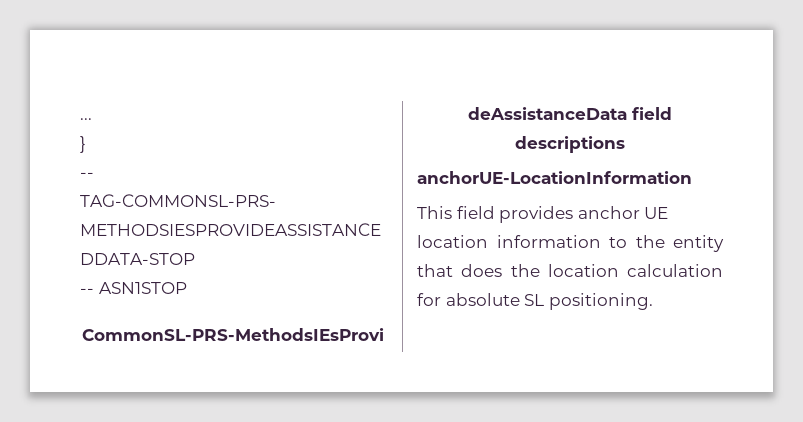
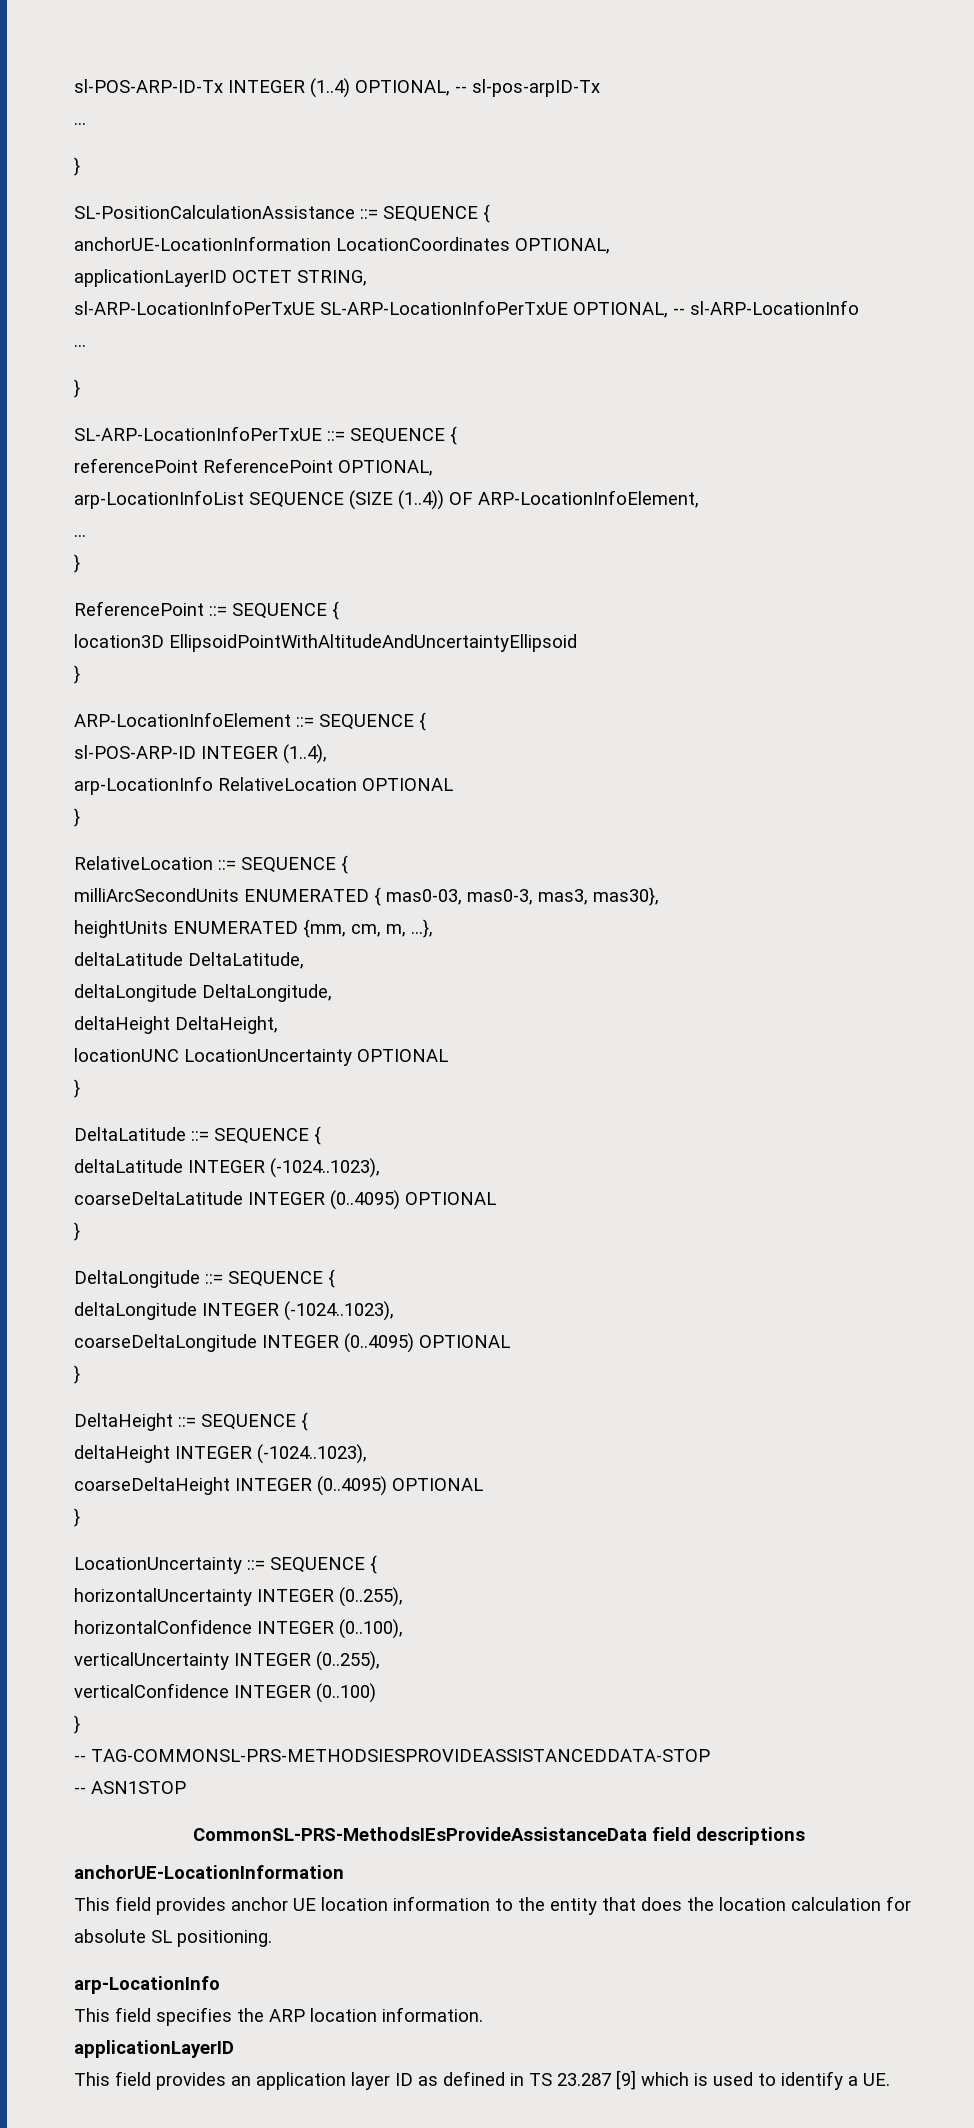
[80,118,92,120] ... -> [74,78,600,98] [74,122,86,125] [74,157,80,176] [74,204,490,223] [74,236,610,254] [74,269,367,287] [74,300,859,318] [74,344,86,347] [74,379,80,398] [74,426,457,445] [74,458,433,476] [74,490,699,510] [74,534,86,537] [74,554,80,573] [74,601,339,620] [74,634,577,652] [74,665,80,684] [74,712,426,731] [74,744,327,764] [74,776,453,795] [74,808,80,827] [74,855,348,874] [74,887,659,906] [74,919,433,938] [74,952,304,969] [74,984,332,1002] [74,1016,278,1034] [74,1048,448,1066] [74,1079,80,1098] [74,1126,321,1145] [74,1158,380,1178] [74,1190,496,1210] [74,1222,80,1241] [74,1269,335,1288] [74,1301,394,1321] [74,1333,510,1353] [74,1365,80,1384] [74,1412,308,1431] [74,1444,367,1464] [74,1476,483,1496] [74,1508,80,1527] [74,1555,377,1574] [74,1587,403,1607] [74,1619,403,1639] [74,1651,380,1671] [74,1683,376,1703] sl-POS-ARP-ID-Tx INTEGER (1..4) OPTIONAL, -- sl-pos-arpID-Tx // ... // } // SL-PositionCalculationAssistance ::= SEQUENCE { // anchorUE-LocationInformation LocationCoordinates OPTIONAL, // applicationLayerID OCTET STRING, // sl-ARP-LocationInfoPerTxUE SL-ARP-LocationInfoPerTxUE OPTIONAL, -- sl-ARP-LocationInfo // ... // } // SL-ARP-LocationInfoPerTxUE ::= SEQUENCE { // referencePoint ReferencePoint OPTIONAL, // arp-LocationInfoList SEQUENCE (SIZE (1..4)) OF ARP-LocationInfoElement, // ... // } // ReferencePoint ::= SEQUENCE { // location3D EllipsoidPointWithAltitudeAndUncertaintyEllipsoid // } // ARP-LocationInfoElement ::= SEQUENCE { // sl-POS-ARP-ID INTEGER (1..4), // arp-LocationInfo RelativeLocation OPTIONAL // } // RelativeLocation ::= SEQUENCE { // milliArcSecondUnits ENUMERATED { mas0-03, mas0-3, mas3, mas30}, // heightUnits ENUMERATED {mm, cm, m, ...}, // deltaLatitude DeltaLatitude, // deltaLongitude DeltaLongitude, // deltaHeight DeltaHeight, // locationUNC LocationUncertainty OPTIONAL // } // DeltaLatitude ::= SEQUENCE { // deltaLatitude INTEGER (-1024..1023), // coarseDeltaLatitude INTEGER (0..4095) OPTIONAL // } // DeltaLongitude ::= SEQUENCE { // deltaLongitude INTEGER (-1024..1023), // coarseDeltaLongitude INTEGER (0..4095) OPTIONAL // } // DeltaHeight ::= SEQUENCE { // deltaHeight INTEGER (-1024..1023), // coarseDeltaHeight INTEGER (0..4095) OPTIONAL // } // LocationUncertainty ::= SEQUENCE { // horizontalUncertainty INTEGER (0..255), // horizontalConfidence INTEGER (0..100), // verticalUncertainty INTEGER (0..255), // verticalConfidence INTEGER (0..100)
(653, 301) none -> [74,1976,220,1994] [74,2007,483,2026] [74,2040,234,2058] [74,2070,890,2090] // arp-LocationInfo // This field specifies the ARP location information. // applicationLayerID // This field provides an application layer ID as defined in TS 23.287 [9] which is used to identify a UE.

